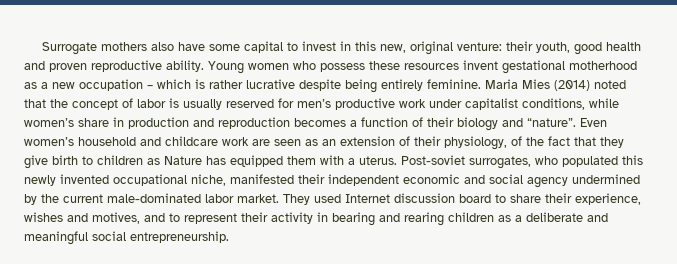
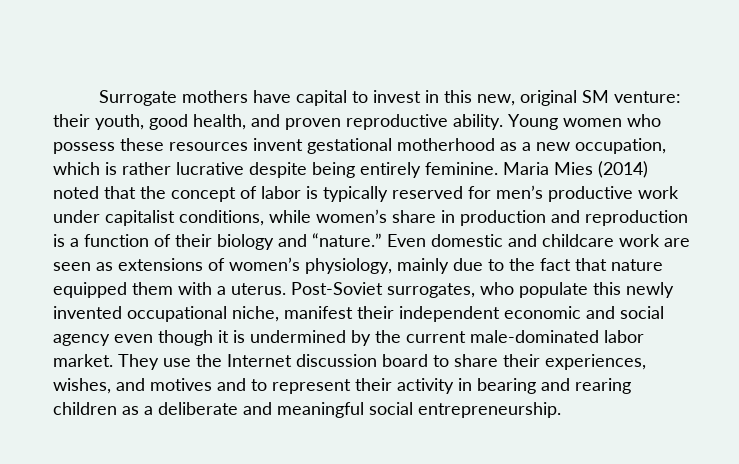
[151,42,241,51] also have some -> [253,90,292,103] have
(454, 48) none -> [582,90,610,103] SM
[606,42,642,51] health -> [193,114,246,130] health,
[79,79,153,91] occupation – -> [575,138,666,154] occupation,
[183,99,222,110] usually -> [323,186,388,202] typically
[294,118,346,127] becomes -> [53,234,65,247] is
[527,118,607,127] [24,137,136,146] “nature”. Even women’s household -> [312,233,503,247] “nature.” Even domestic
[322,136,624,150] [24,155,226,169] an extension of their physiology, of the fact that they give birth to children as Nature has -> [118,257,663,274] extensions of women’s physiology, mainly due to the fact that nature
[401,155,465,165] Post-soviet -> [291,282,383,295] Post-Soviet
[562,156,618,167] populated -> [519,282,588,298] populate
[230,174,294,184] manifested -> [284,306,353,319] manifest
(568, 182) none -> [114,330,245,346] even though it is
[314,194,341,203] used -> [163,354,222,367] use the
[575,193,641,205] [24,212,140,224] experience, wishes and motives, -> [545,354,646,370] [53,378,212,394] experiences, wishes, and motives

